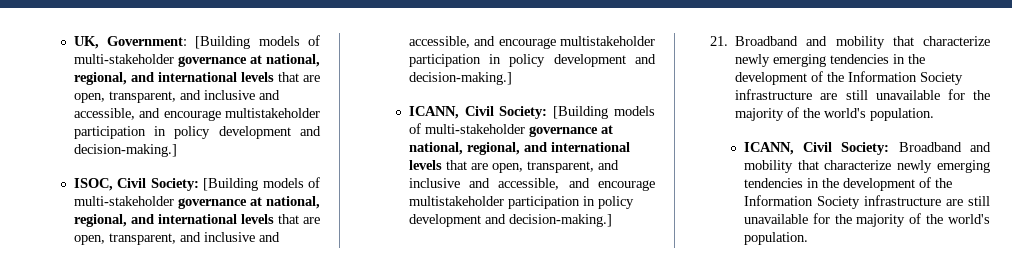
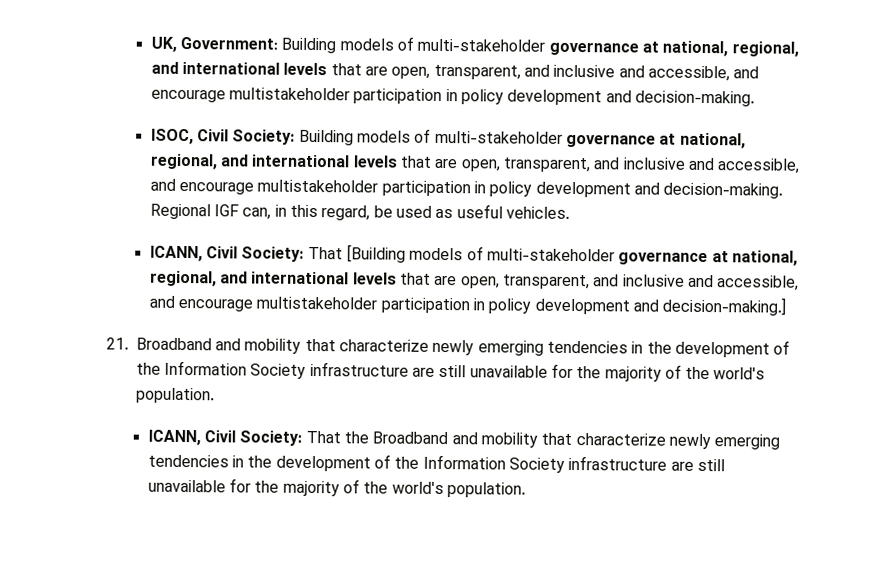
[195,36,251,49] [Building -> [281,37,337,54] Building
[73,144,177,157] decision-making.] -> [635,90,756,107] decision-making.
[203,178,259,191] [Building -> [298,129,354,146] Building
[408,72,512,85] [408,106,548,119] decision-making.] // ICANN, Civil Society: -> [663,182,784,199] [149,203,571,221] [149,245,343,262] decision-making. Regional IGF can, in this regard, be used as useful vehicles. // ICANN, Civil Society: That
(890, 148) none -> [305,430,370,444] That the

